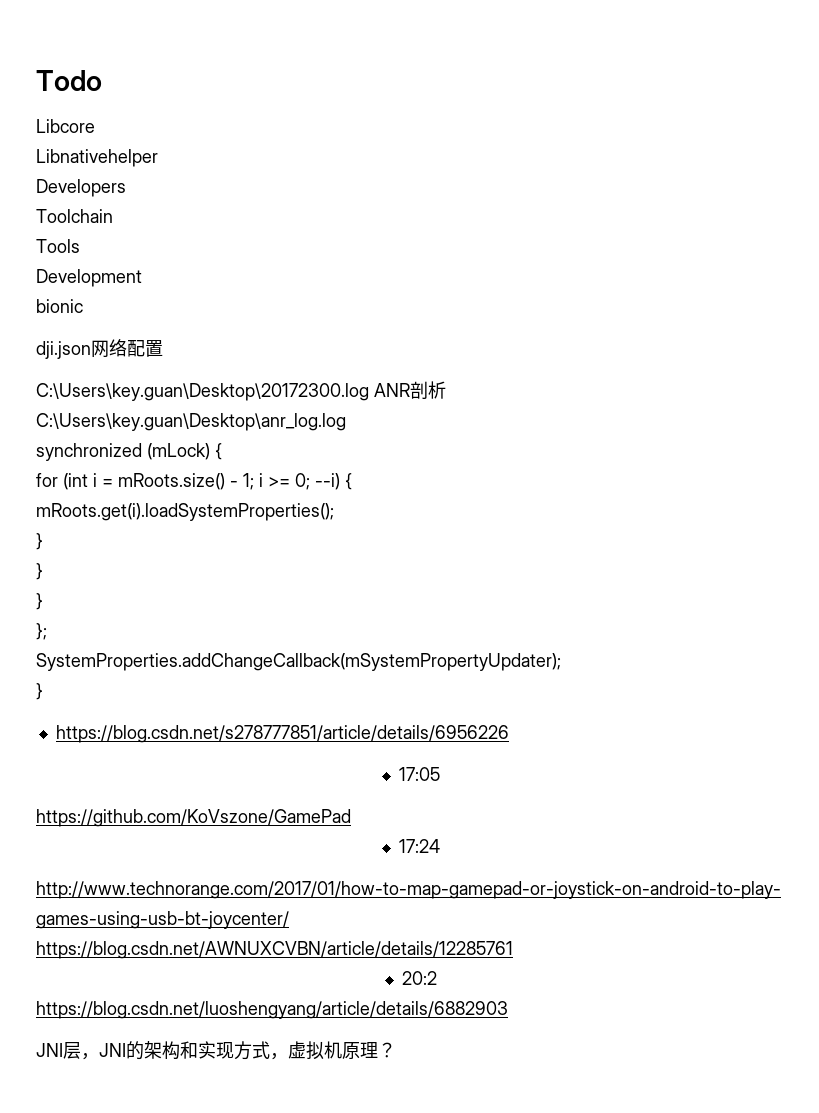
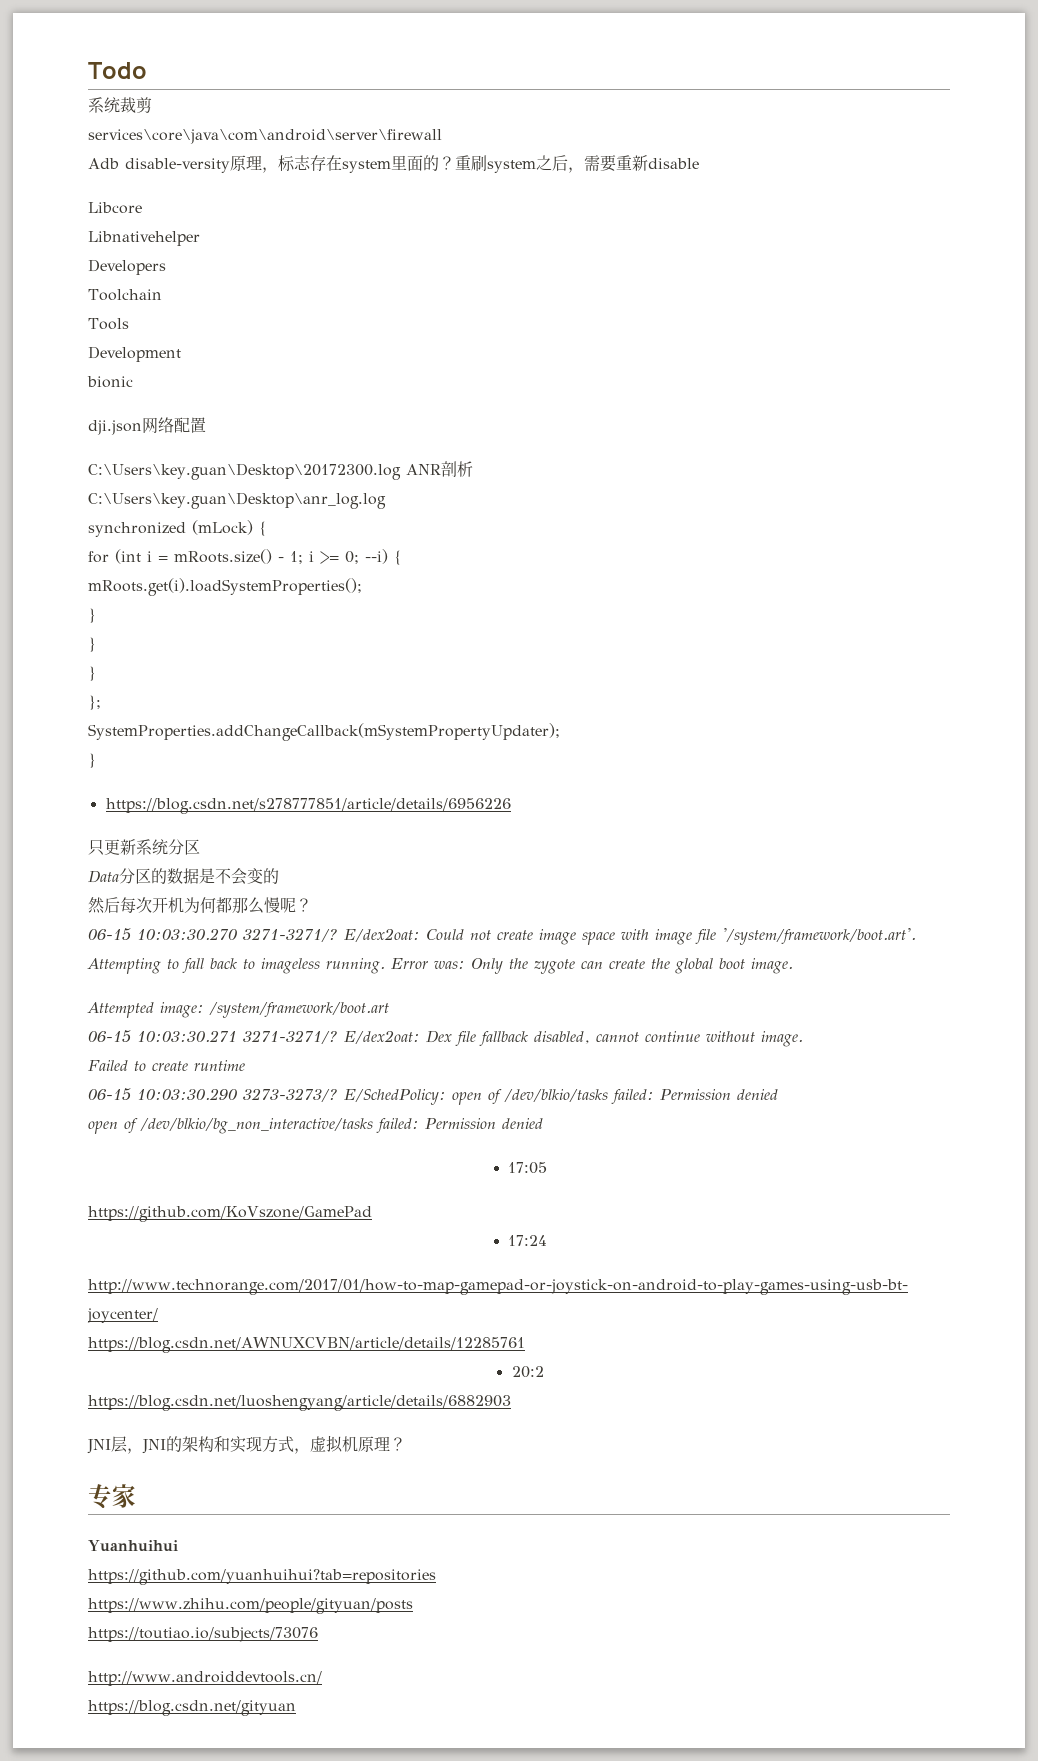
(102, 80) none -> [88,97,152,113] [88,129,442,144] [88,155,699,173] // 系统裁剪 // services\core\java\com\android\server\firewall // Adb disable-versity原理，标志存在system里面的？重刷system之后，需要重新disable
(509, 734) none -> [88,839,200,856] [88,868,279,885] [88,897,312,914] [88,928,916,945] [87,958,793,974] [87,1002,389,1018] [88,1030,803,1047] [88,1060,245,1071] [88,1088,778,1105] [88,1118,543,1134] // 只更新系统分区 // Data分区的数据是不会变的 // 然后每次开机为何都那么慢呢？ // 06-15 10:03:30.270 3271-3271/? E/dex2oat: Could not create image space with image file '/system/framework/boot.art'. Attempting to fall back to imageless running. Error was: Only the zygote can create the global boot image. // Attempted image: /system/framework/boot.art // 06-15 10:03:30.271 3271-3271/? E/dex2oat: Dex file fallback disabled, cannot continue without image. // Failed to create runtime // 06-15 10:03:30.290 3273-3273/? E/SchedPolicy: open of /dev/blkio/tasks failed: Permission denied // open of /dev/blkio/bg_non_interactive/tasks failed: Permission denied
(396, 1050) none -> [88,1484,136,1509] [88,1540,178,1552] [88,1569,436,1585] [88,1598,413,1614] [88,1627,318,1642] [88,1671,322,1686] [88,1700,296,1716] // 专家 // Yuanhuihui // https://github.com/yuanhuihui?tab=repositories // https://www.zhihu.com/people/gityuan/posts // https://toutiao.io/subjects/73076 // http://www.androiddevtools.cn/ // https://blog.csdn.net/gityuan

